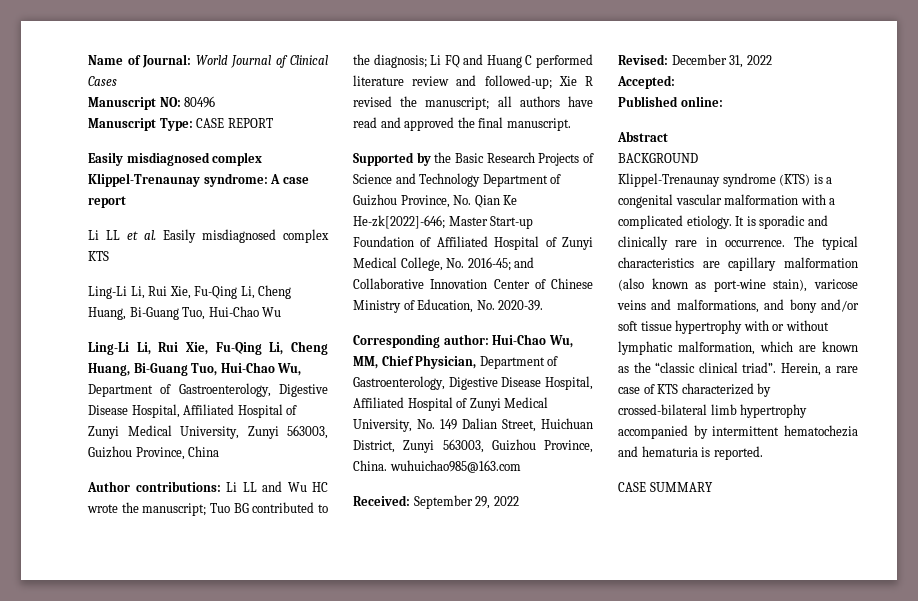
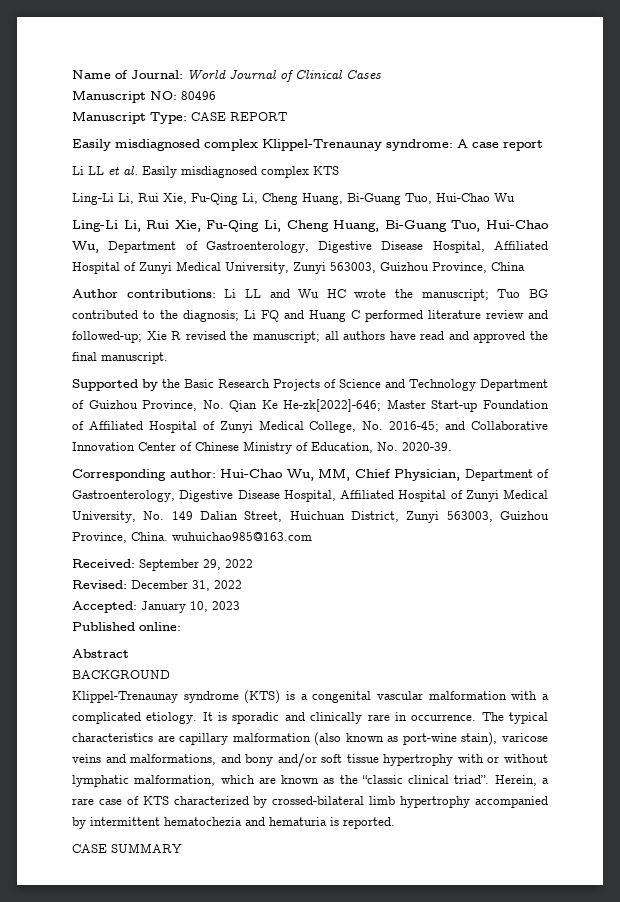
(675, 82) none -> [141,601,240,613] January 10, 2023

